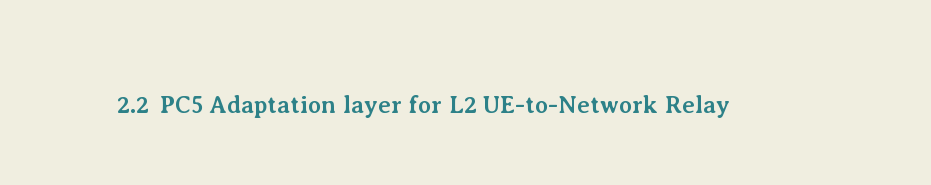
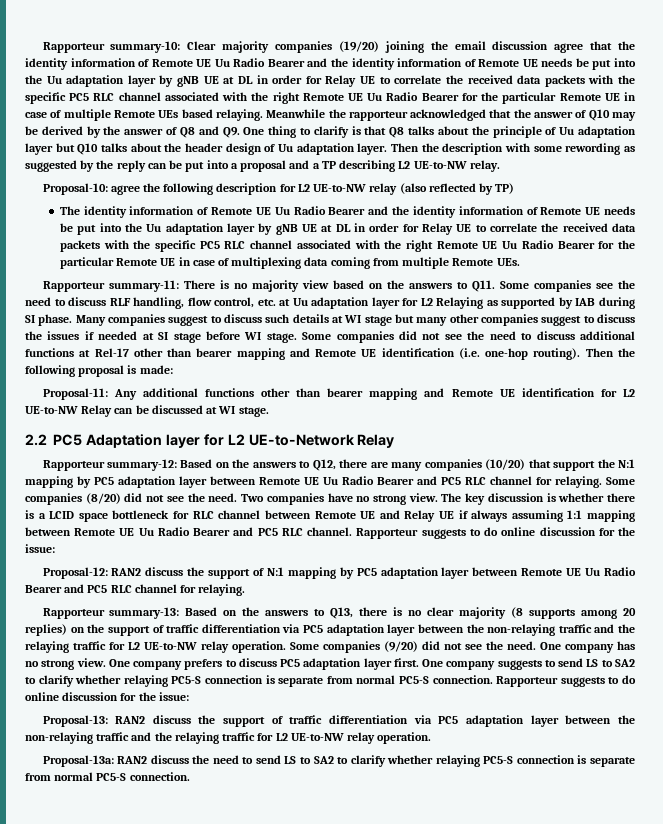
(117, 105) none -> [42,41,635,53] [25,58,636,70] [25,75,635,87] [25,92,636,104] [25,109,636,121] [25,126,637,138] [25,143,635,155] [25,160,500,172] [42,183,515,195] [59,206,635,218] [59,223,636,235] [59,240,635,252] [59,257,520,269] [42,280,636,292] [25,297,635,309] [25,314,635,326] [25,331,636,343] [25,348,635,360] [25,365,173,377] [42,388,636,400] [25,405,269,417] Rapporteur summary-10: Clear majority companies (19/20) joining the email discussion agree that the identity information of Remote UE Uu Radio Bearer and the identity information of Remote UE needs be put into the Uu adaptation layer by gNB UE at DL in order for Relay UE to correlate the received data packets with the specific PC5 RLC channel associated with the right Remote UE Uu Radio Bearer for the particular Remote UE in case of multiple Remote UEs based relaying. Meanwhile the rapporteur acknowledged that the answer of Q10 may be derived by the answer of Q8 and Q9. One thing to clarify is that Q8 talks about the principle of Uu adaptation layer but Q10 talks about the header design of Uu adaptation layer. Then the description with some rewording as suggested by the reply can be put into a proposal and a TP describing L2 UE-to-NW relay. // Proposal-10: agree the following description for L2 UE-to-NW relay (also reflected by TP) // The identity information of Remote UE Uu Radio Bearer and the identity information of Remote UE needs be put into the Uu adaptation layer by gNB UE at DL in order for Relay UE to correlate the received data packets with the specific PC5 RLC channel associated with the right Remote UE Uu Radio Bearer for the particular Remote UE in case of multiplexing data coming from multiple Remote UEs. // Rapporteur summary-11: There is no majority view based on the answers to Q11. Some companies see the need to discuss RLF handling, flow control, etc. at Uu adaptation layer for L2 Relaying as supported by IAB during SI phase. Many companies suggest to discuss such details at WI stage but many other companies suggest to discuss the issues if needed at SI stage before WI stage. Some companies did not see the need to discuss additional functions at Rel-17 other than bearer mapping and Remote UE identification (i.e. one-hop routing). Then the following proposal is made: // Proposal-11: Any additional functions other than bearer mapping and Remote UE identification for L2 UE-to-NW Relay can be discussed at WI stage. //
(730, 106) none -> [42,459,636,471] [25,476,635,488] [25,493,635,505] [25,510,635,522] [25,527,635,539] [25,544,55,553] [42,567,637,579] [25,584,246,596] [42,607,637,619] [25,624,635,636] [25,641,635,653] [25,658,635,670] [25,675,637,687] [25,692,189,701] [42,715,635,727] [25,732,432,744] [42,755,636,767] [25,772,190,781] // Rapporteur summary-12: Based on the answers to Q12, there are many companies (10/20) that support the N:1 mapping by PC5 adaptation layer between Remote UE Uu Radio Bearer and PC5 RLC channel for relaying. Some companies (8/20) did not see the need. Two companies have no strong view. The key discussion is whether there is a LCID space bottleneck for RLC channel between Remote UE and Relay UE if always assuming 1:1 mapping between Remote UE Uu Radio Bearer and PC5 RLC channel. Rapporteur suggests to do online discussion for the issue: // Proposal-12: RAN2 discuss the support of N:1 mapping by PC5 adaptation layer between Remote UE Uu Radio Bearer and PC5 RLC channel for relaying. // Rapporteur summary-13: Based on the answers to Q13, there is no clear majority (8 supports among 20 replies) on the support of traffic differentiation via PC5 adaptation layer between the non-relaying traffic and the relaying traffic for L2 UE-to-NW relay operation. Some companies (9/20) did not see the need. One company has no strong view. One company prefers to discuss PC5 adaptation layer first. One company suggests to send LS to SA2 to clarify whether relaying PC5-S connection is separate from normal PC5-S connection. Rapporteur suggests to do online discussion for the issue: // Proposal-13: RAN2 discuss the support of traffic differentiation via PC5 adaptation layer between the non-relaying traffic and the relaying traffic for L2 UE-to-NW relay operation. // Proposal-13a: RAN2 discuss the need to send LS to SA2 to clarify whether relaying PC5-S connection is separate from normal PC5-S connection.

